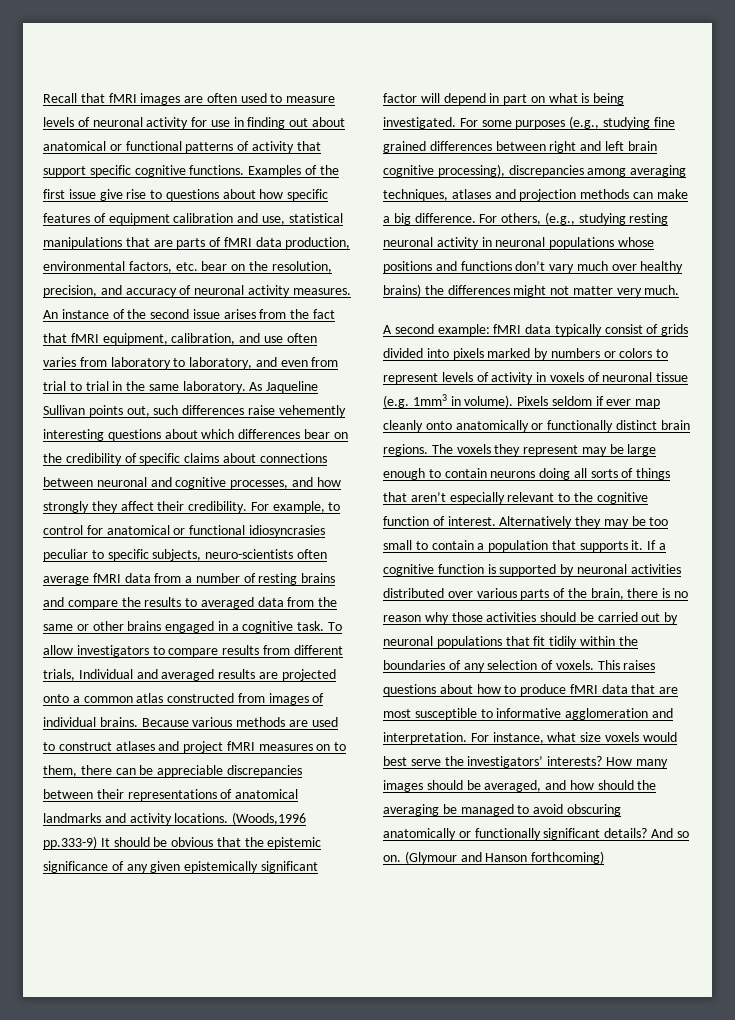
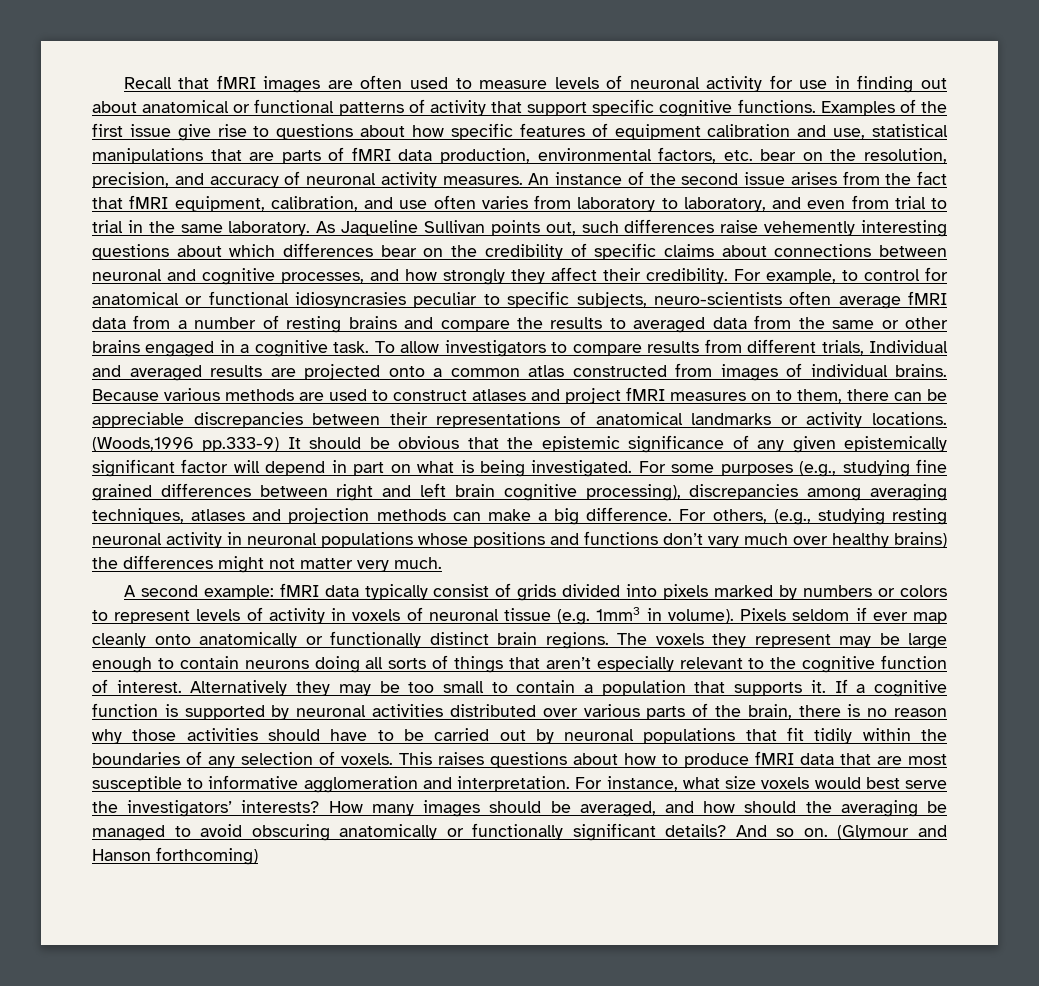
[104,813,126,823] and -> [780,416,798,425] or
(577, 617) none -> [330,729,394,741] have to

